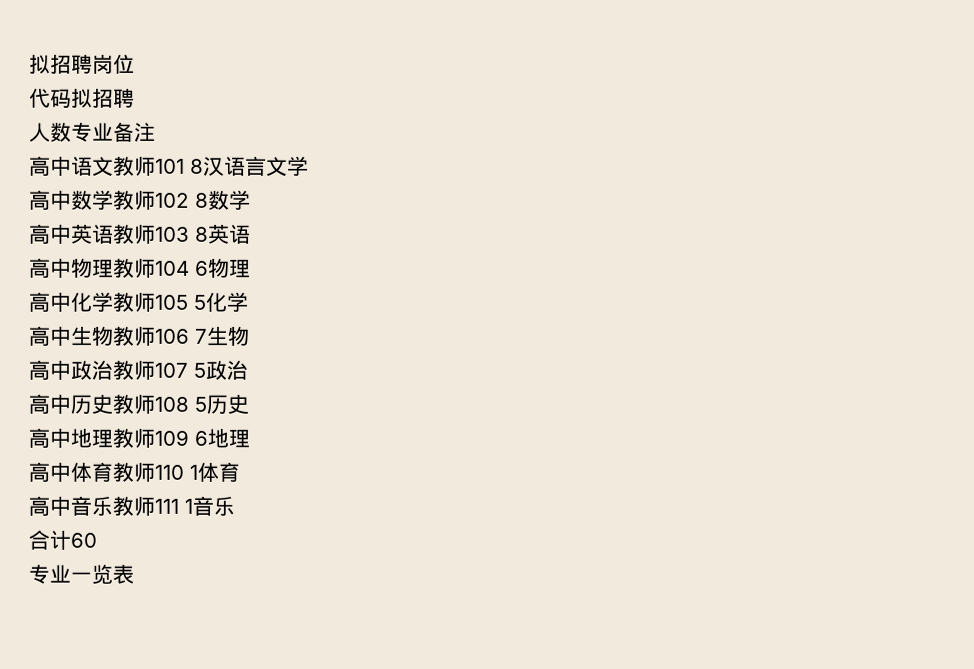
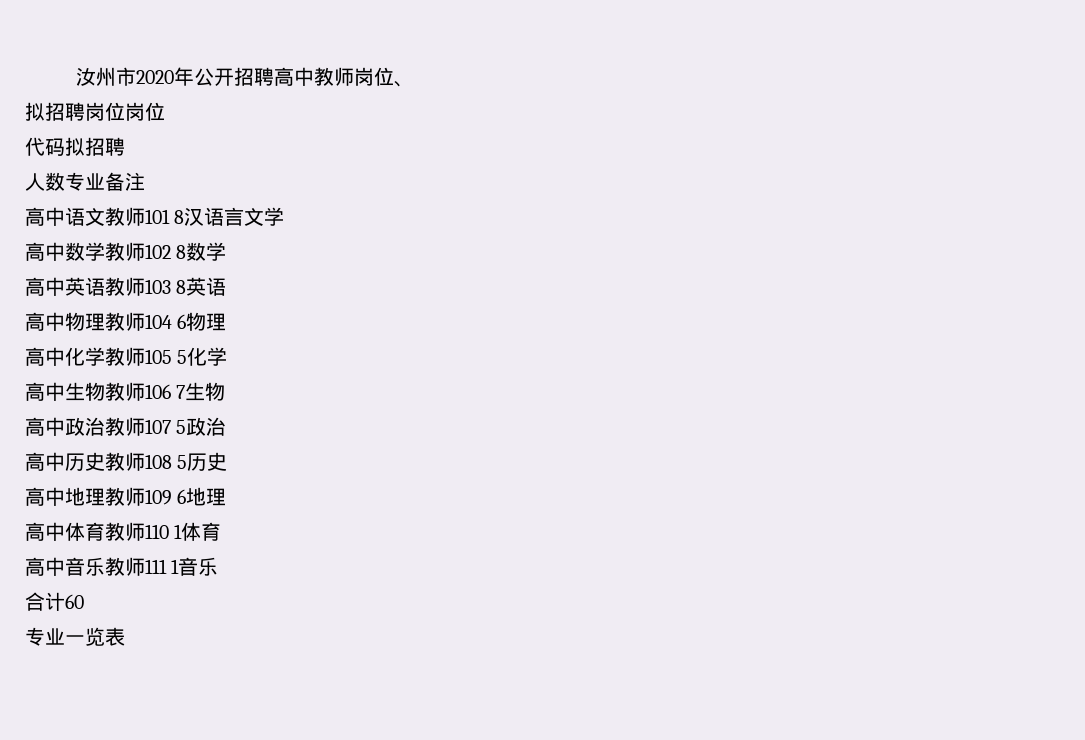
(29, 64) none -> [76,67,415,87] 汝州市2020年公开招聘高中教师岗位、 //
(135, 63) none -> [125,102,165,121] 岗位

